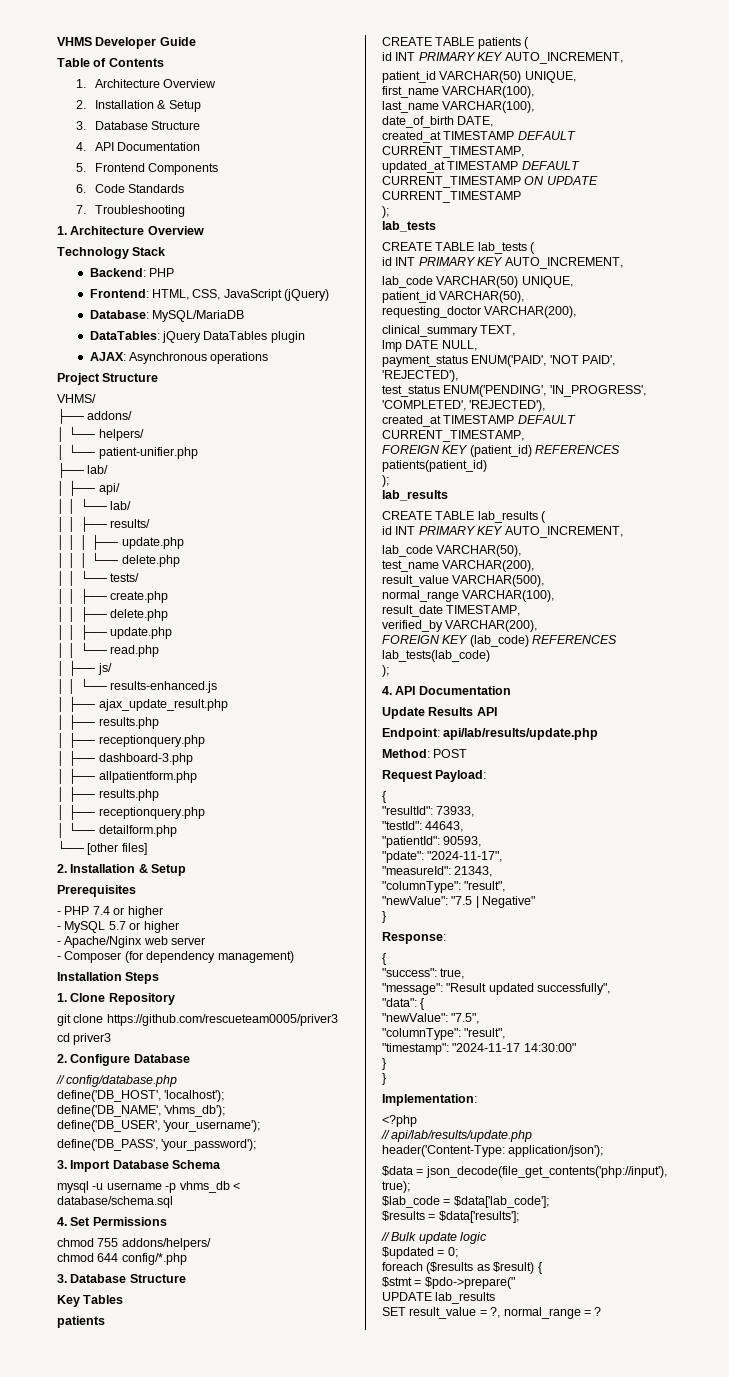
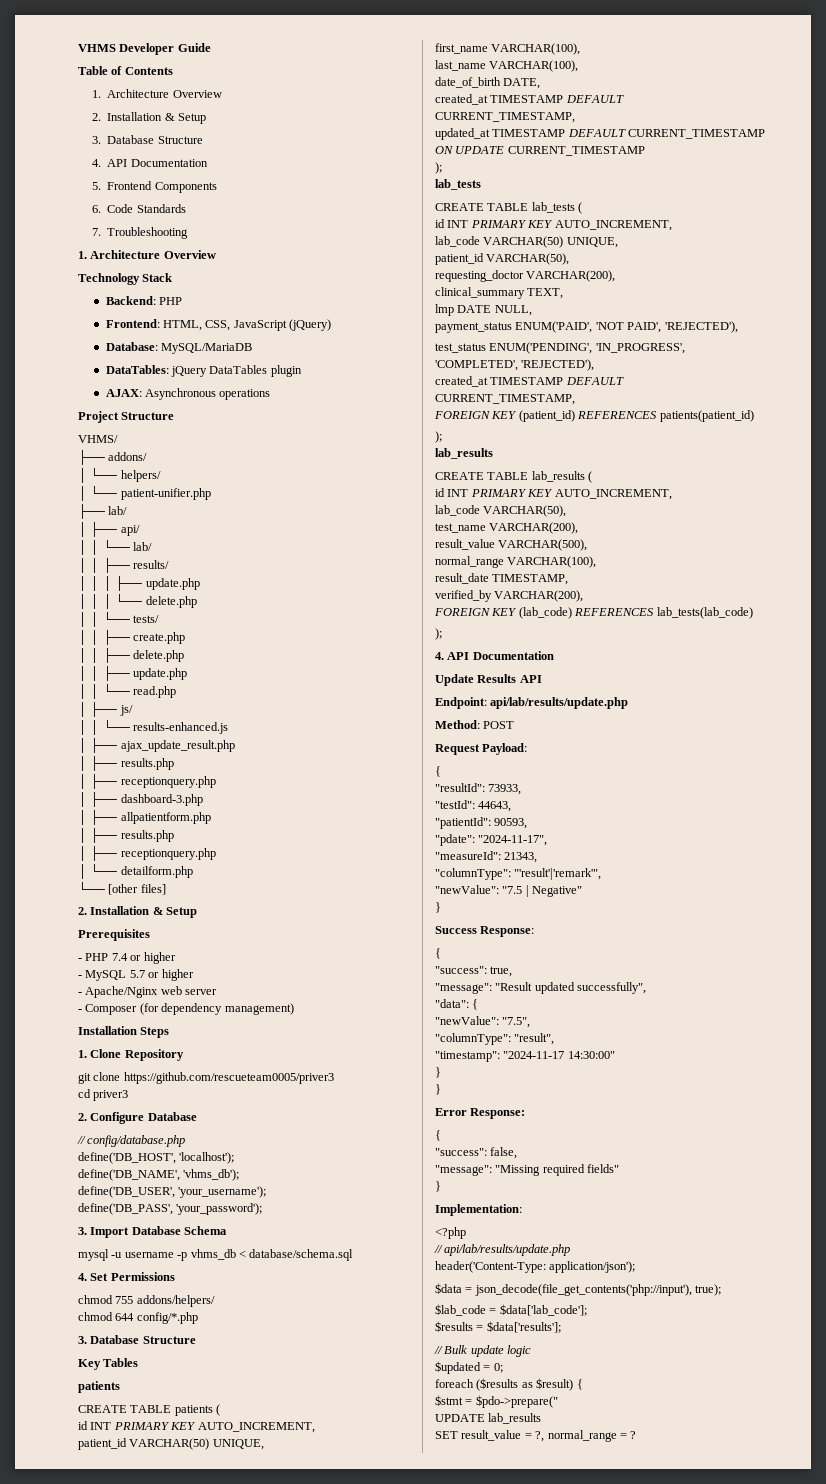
[464,881,506,892] "result", -> [514,868,602,880] "'result'|'remark'",
(386, 917) none -> [435,926,477,934] Success
(386, 1079) none -> [435,1108,526,1119] [435,1130,441,1141] [435,1147,518,1159] [435,1164,620,1176] [435,1181,441,1192] // Error Response: // { // "success": false, // "message": "Missing required fields" // }

